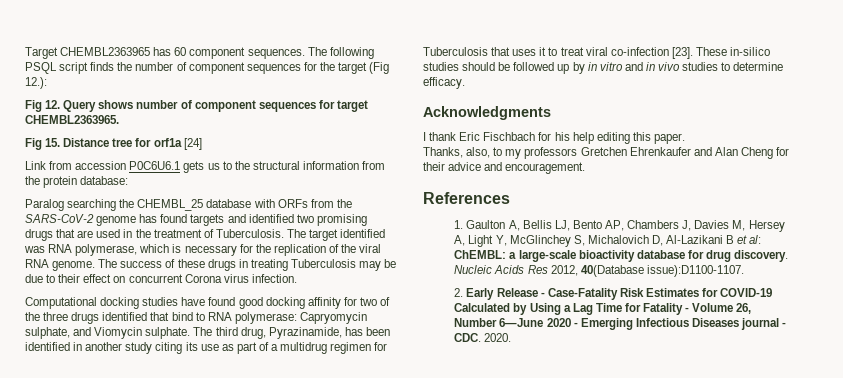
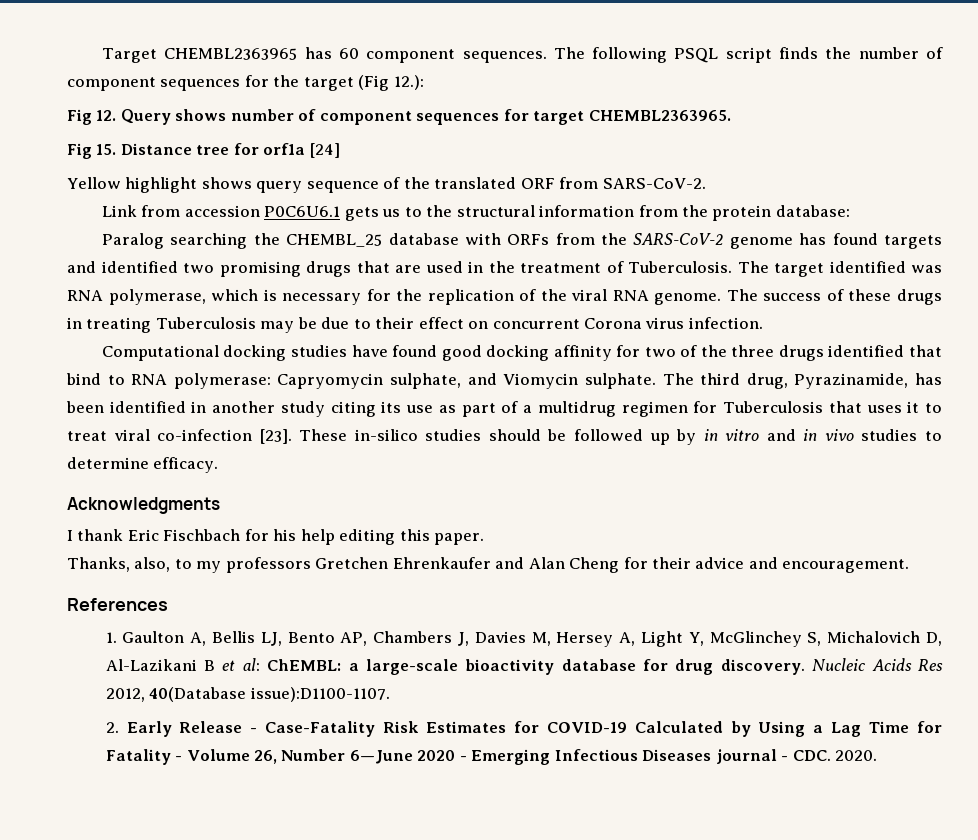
(202, 144) none -> [67,177,706,193] // Yellow highlight shows query sequence of the translated ORF from SARS-CoV-2.

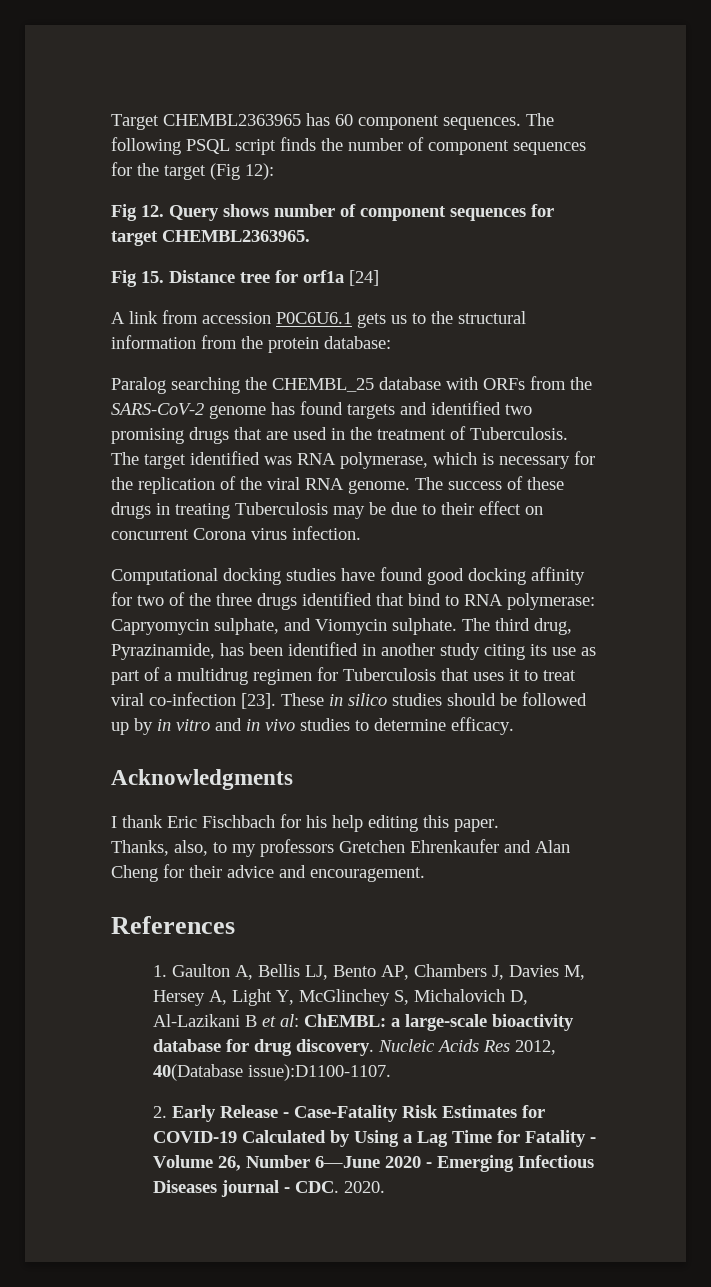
[393,75,424,90] 12.): -> [245,163,274,180] 12):
[67,177,706,193] [101,205,137,217] Yellow highlight shows query sequence of the translated ORF from SARS-CoV-2. // Link -> [111,311,158,324] A link
[354,429,418,441] in-silico -> [329,693,387,706] in silico

